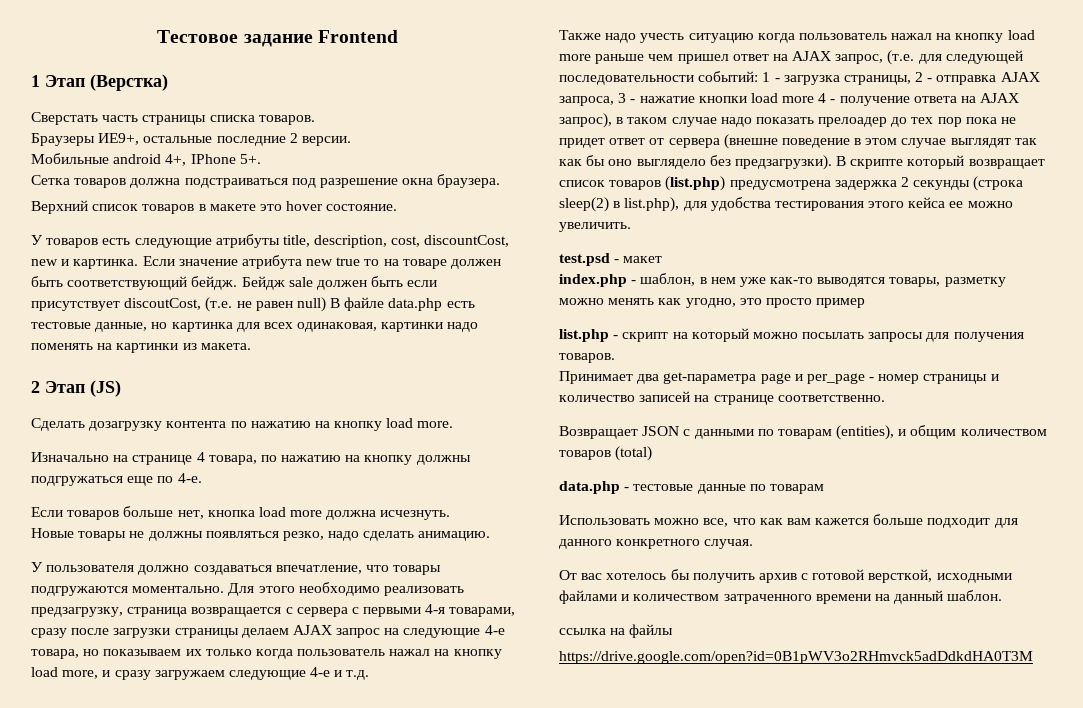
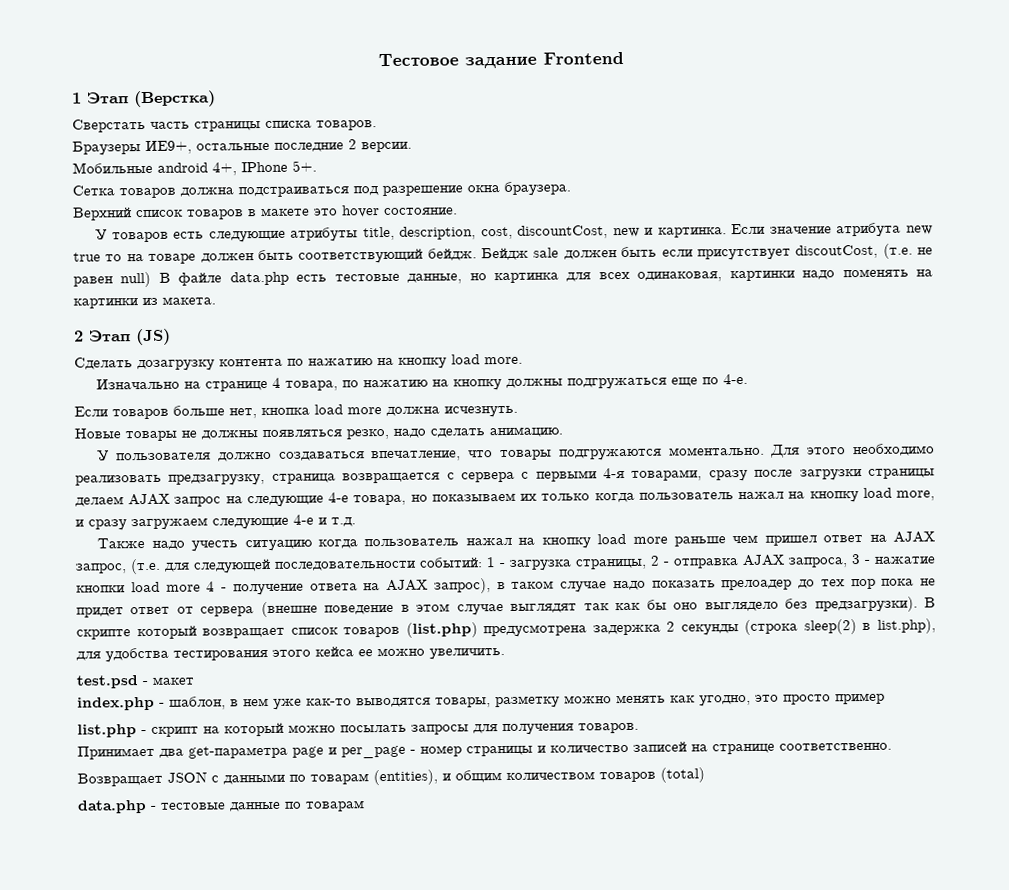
[559,514,1018,528] [559,539,754,549] [559,569,1012,583] [559,590,1003,604] [559,624,674,638] [559,651,1033,664] // Использовать можно все, что как вам кажется больше подходит для данного конкретного случая. // От вас хотелось бы получить архив с готовой версткой, исходными файлами и количеством затраченного времени на данный шаблон. // ссылка на файлы // https://drive.google.com/open?id=0B1pWV3o2RHmvck5adDdkdHA0T3M -> (365, 806) none

